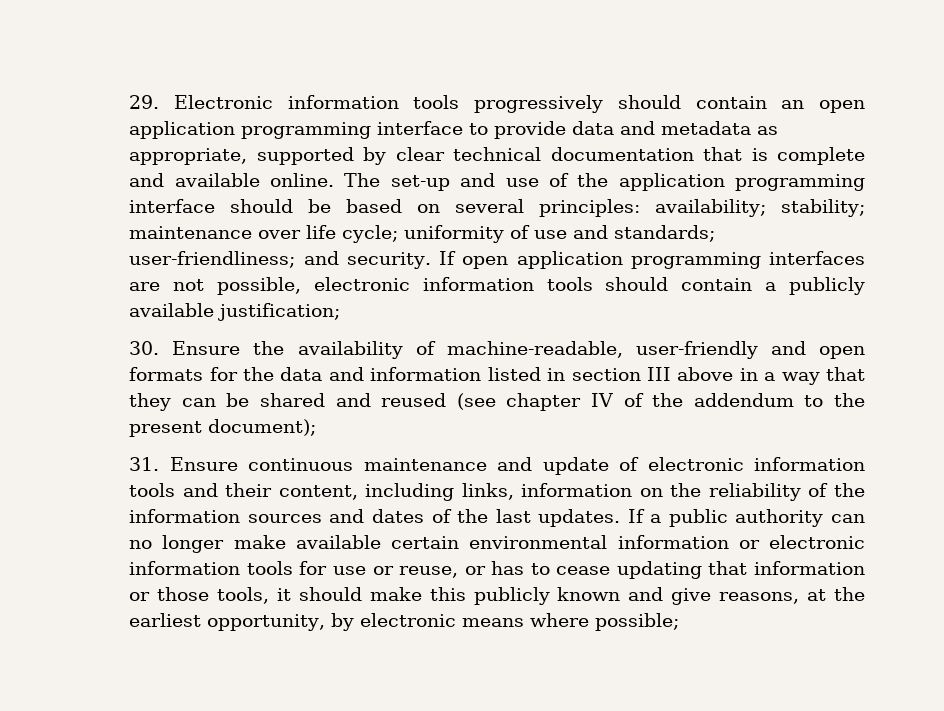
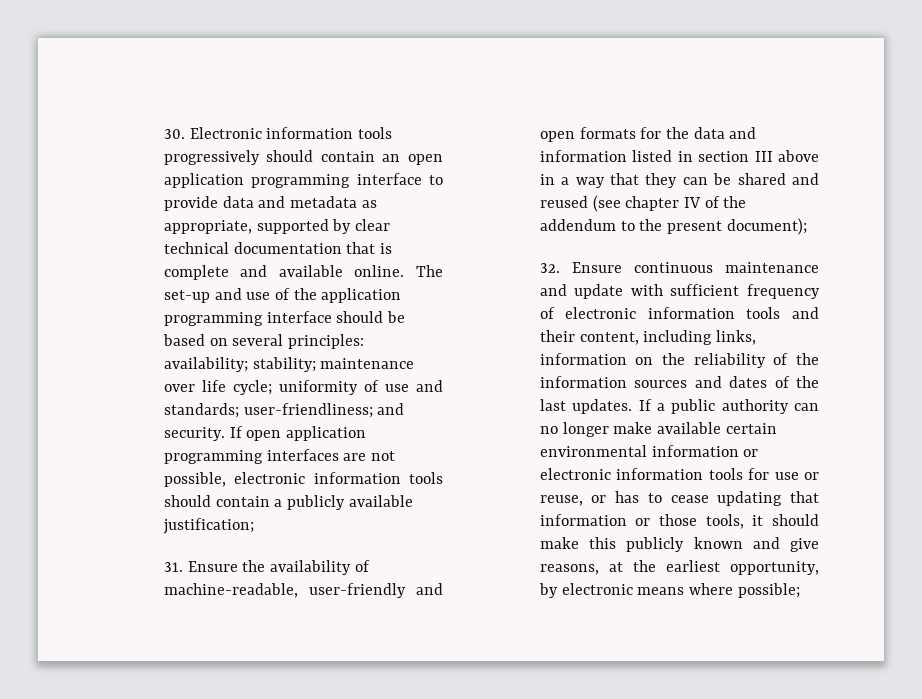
[129,95,160,109] 29. -> [163,129,185,139] 30.
[129,341,160,355] 30. -> [163,562,183,572] 31.
[129,457,160,471] 31. -> [539,263,560,273] 32.
(609, 466) none -> [630,284,820,299] with sufficient frequency

